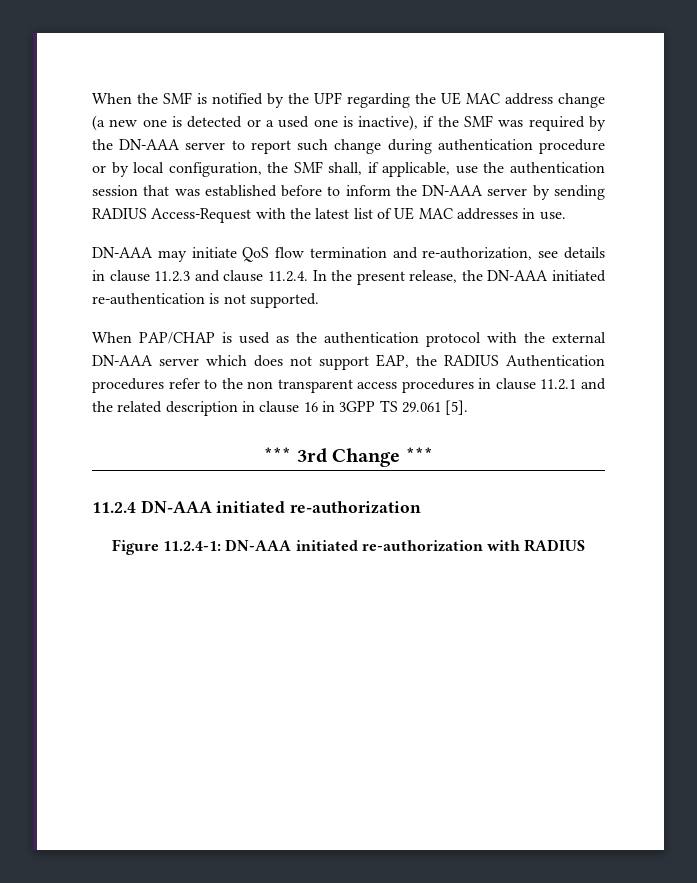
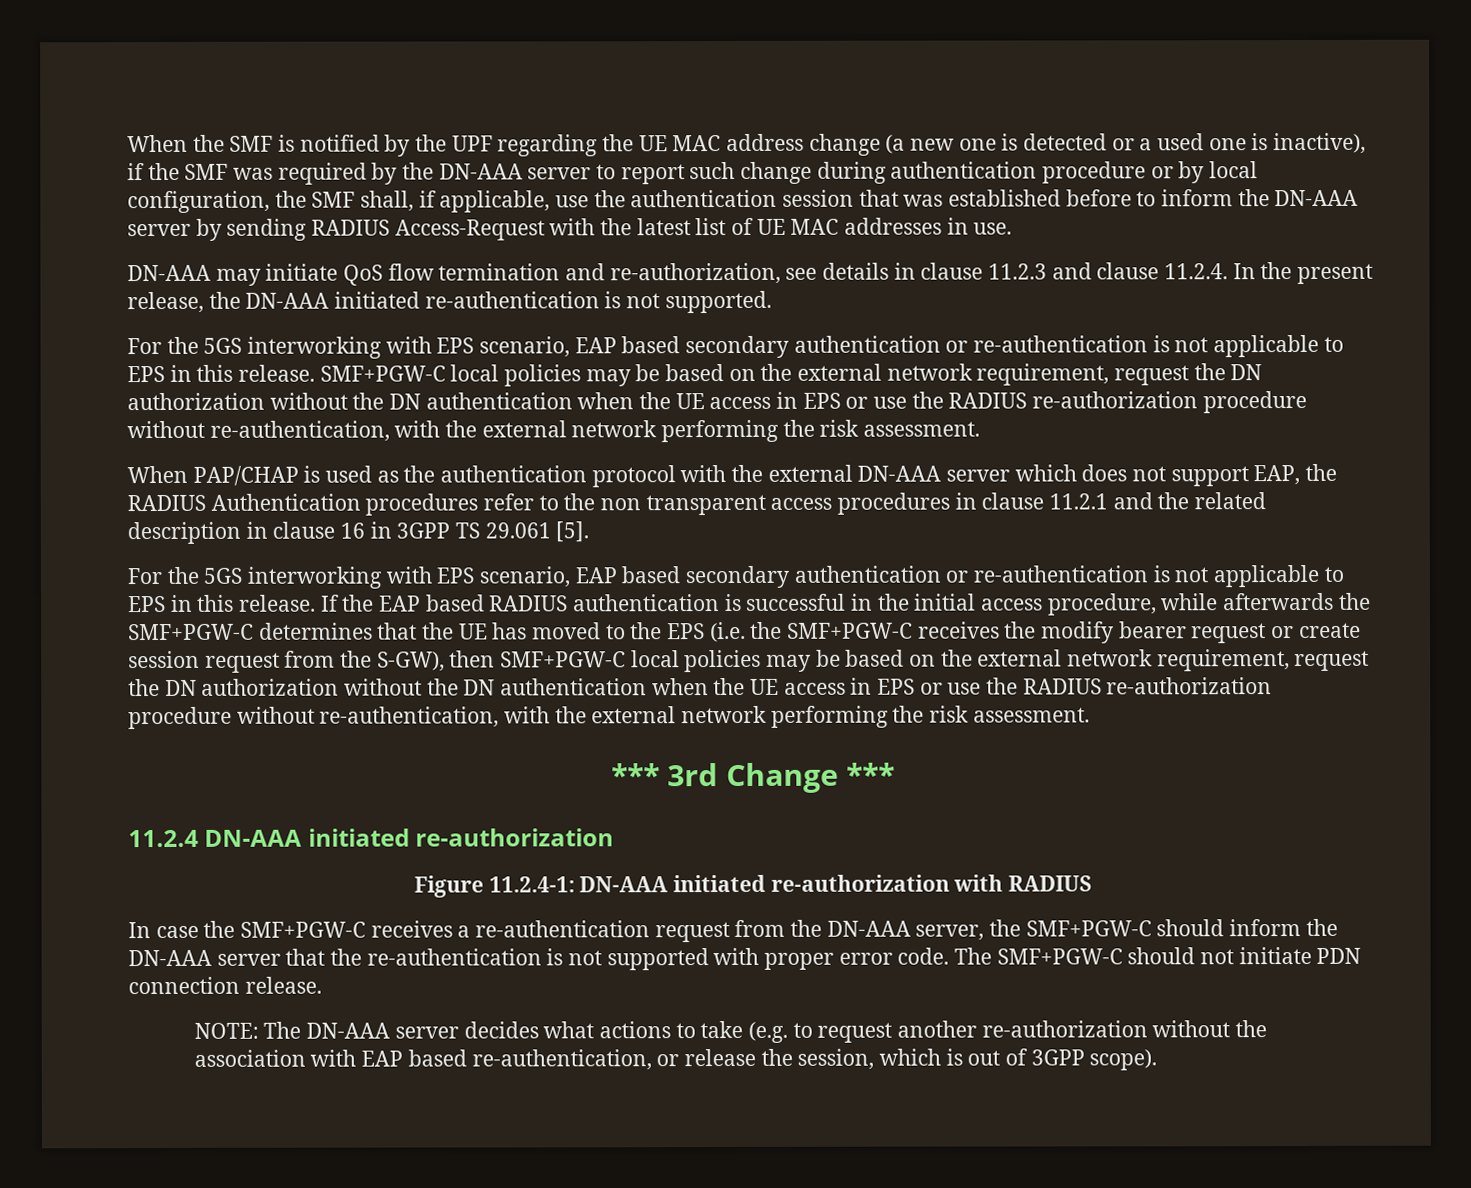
(319, 300) none -> [127,334,1344,359] [127,363,1263,387] [127,391,1307,414] [127,419,981,443] // For the 5GS interworking with EPS scenario, EAP based secondary authentication or re-authentication is not applicable to EPS in this release. SMF+PGW-C local policies may be based on the external network requirement, request the DN authorization without the DN authentication when the UE access in EPS or use the RADIUS re-authorization procedure without re-authentication, with the external network performing the risk assessment.
(469, 407) none -> [127,564,1344,589] [128,592,1371,616] [128,621,1361,644] [128,649,1370,673] [128,677,1273,697] [128,705,1090,730] // For the 5GS interworking with EPS scenario, EAP based secondary authentication or re-authentication is not applicable to EPS in this release. If the EAP based RADIUS authentication is successful in the initial access procedure, while afterwards the SMF+PGW-C determines that the UE has moved to the EPS (i.e. the SMF+PGW-C receives the modify bearer request or create session request from the S-GW), then SMF+PGW-C local policies may be based on the external network requirement, request the DN authorization without the DN authentication when the UE access in EPS or use the RADIUS re-authorization procedure without re-authentication, with the external network performing the risk assessment.
(586, 545) none -> [128,918,1338,943] [128,946,1362,971] [128,976,322,995] [193,1020,1267,1043] [193,1048,1158,1071] // In case the SMF+PGW-C receives a re-authentication request from the DN-AAA server, the SMF+PGW-C should inform the DN-AAA server that the re-authentication is not supported with proper error code. The SMF+PGW-C should not initiate PDN connection release. // NOTE: The DN-AAA server decides what actions to take (e.g. to request another re-authorization without the association with EAP based re-authentication, or release the session, which is out of 3GPP scope).

